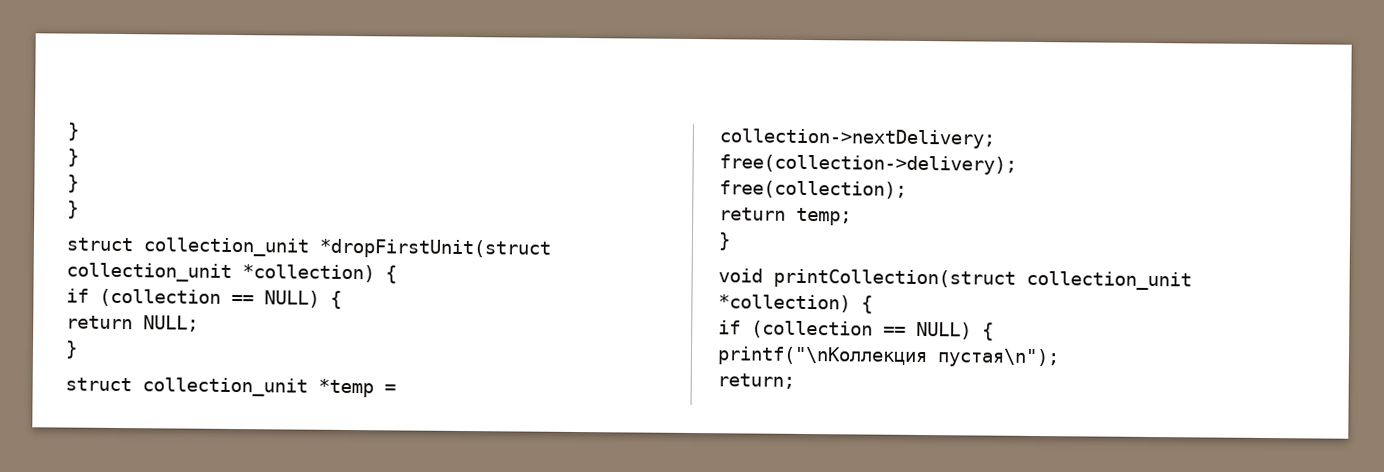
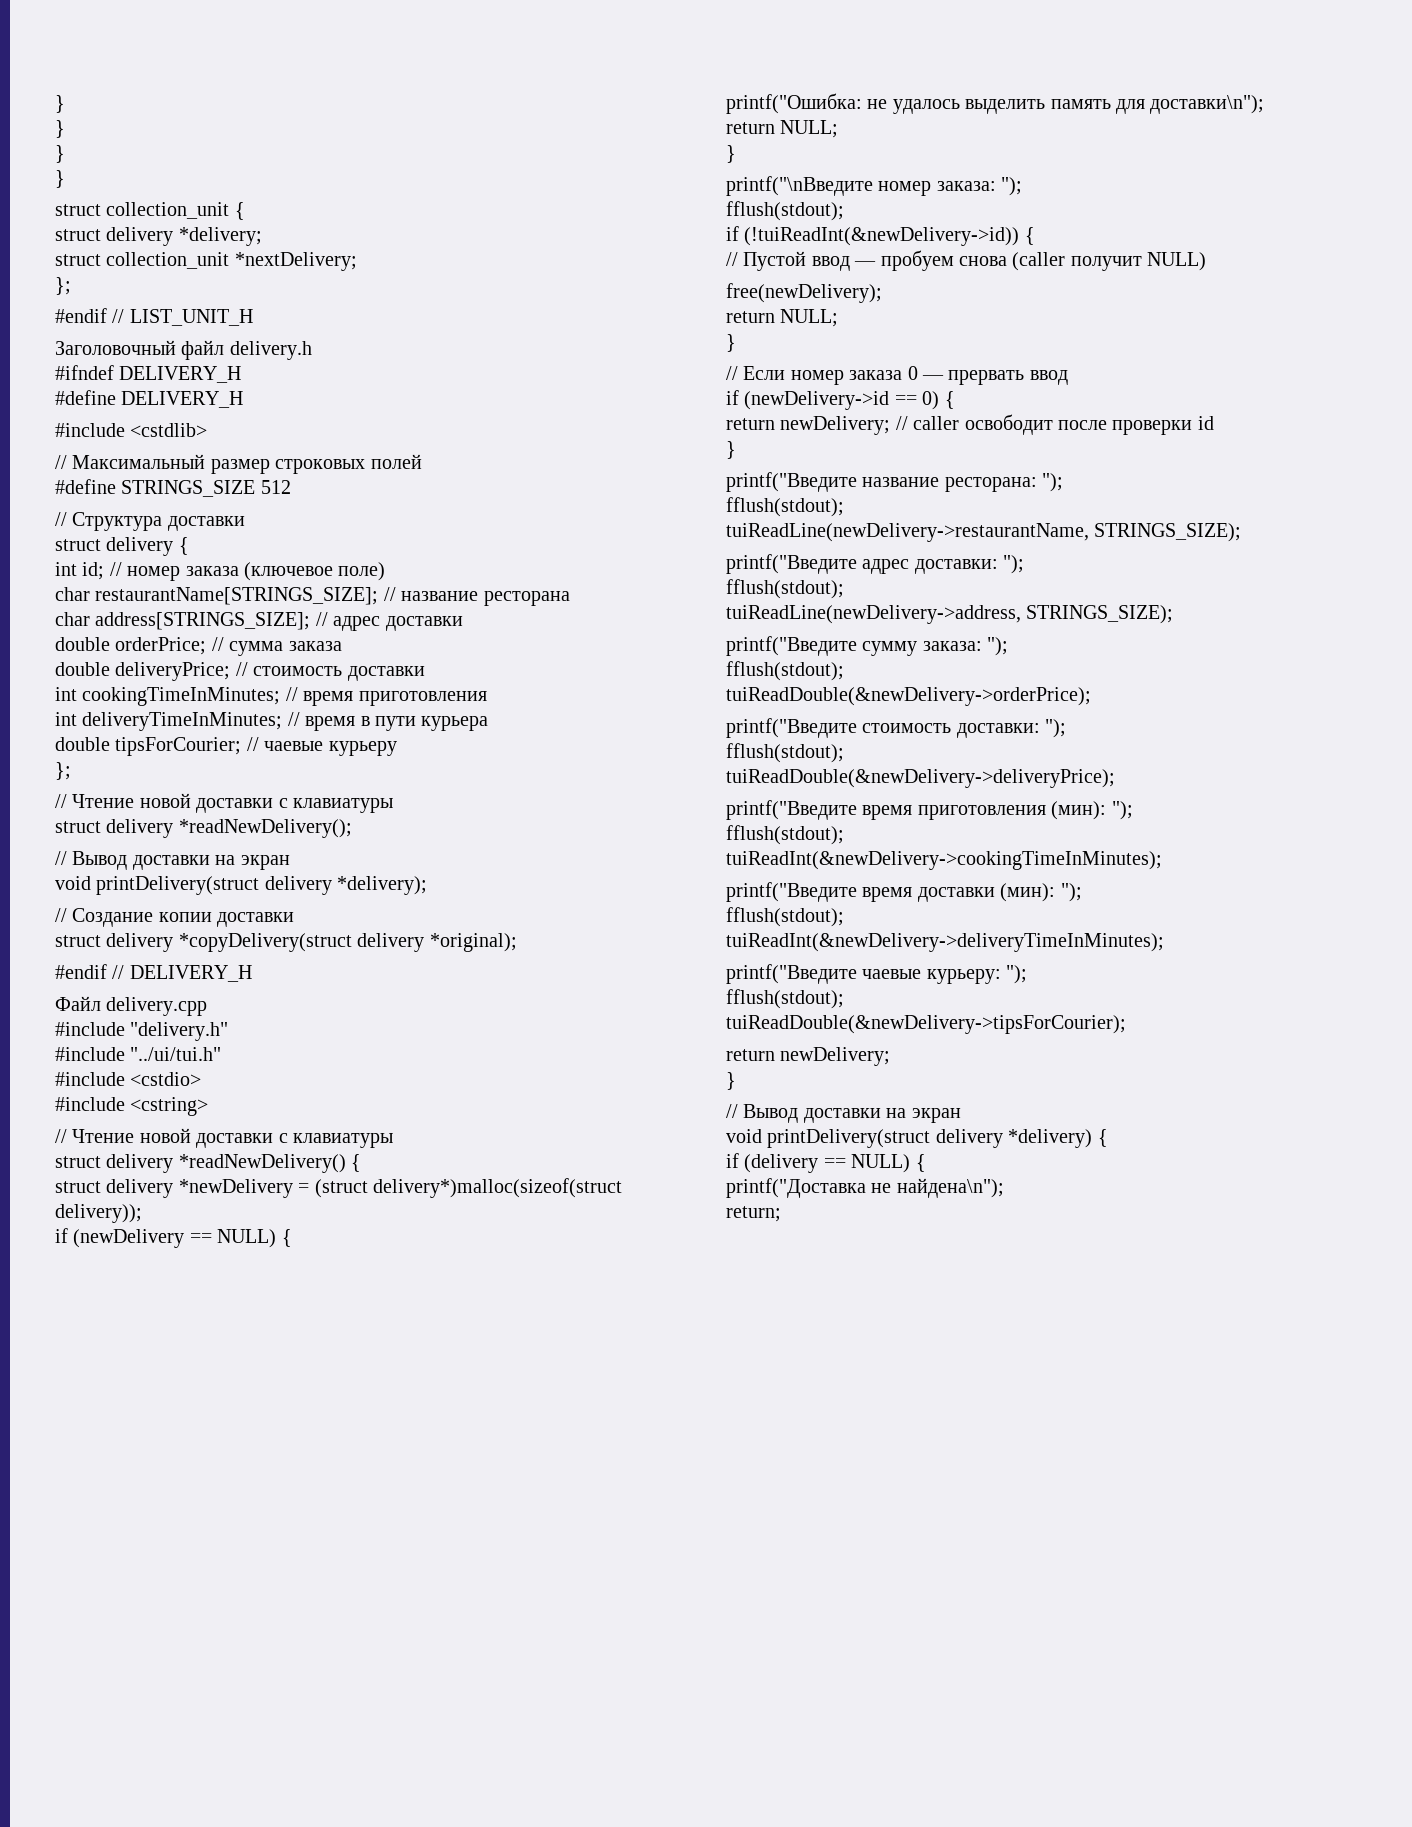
[319,238,551,259] [66,262,397,284] [66,288,342,309] [66,315,199,332] [65,340,78,359] [65,377,396,398] [719,128,995,149] [719,154,1017,175] [719,180,907,199] [719,207,852,226] [718,232,731,251] [718,268,1192,291] [718,294,873,314] [718,320,994,341] [717,346,1060,368] *dropFirstUnit(struct collection_unit *collection) { // if (collection == NULL) { // return NULL; // } // struct collection_unit *temp = collection->nextDelivery; // free(collection->delivery); // free(collection); // return temp; // } // void printCollection(struct collection_unit *collection) { // if (collection == NULL) { // printf("\nКоллекция пустая\n"); -> [234,202,245,220] [55,227,262,246] [55,252,357,271] [55,277,71,295] [55,308,253,326] [55,340,312,360] [55,365,242,383] [55,390,244,408] [55,423,208,437] [55,454,422,474] [55,479,291,497] [55,512,245,531] [55,537,189,556] [55,562,386,581] [55,587,570,606] [55,612,463,631] [55,637,342,656] [55,662,425,681] [55,687,487,706] [55,712,489,731] [55,737,397,756] [55,762,71,780] [55,793,393,813] [55,819,352,838] [55,851,290,870] [55,876,428,895] [55,908,295,927] [55,933,517,952] [55,964,252,982] [55,996,208,1016] [55,1022,229,1041] [55,1047,222,1061] [55,1072,202,1086] [55,1097,209,1116] [55,1128,393,1148] [55,1154,362,1173] [55,1178,622,1198] [55,1204,142,1223] [55,1228,292,1248] [726,93,1265,114] [726,120,839,138] [726,145,736,163] [726,176,1023,196] [726,201,844,221] [726,226,1035,246] [726,250,1207,271] [726,283,882,303] [726,309,839,327] [726,334,736,352] [726,366,1068,385] [726,390,955,410] [726,414,1214,435] [726,441,736,459] [726,472,1064,492] [726,497,844,517] [726,523,1242,542] [726,554,1025,574] [726,579,844,599] [726,605,1174,624] [726,636,1009,656] [726,661,844,681] [726,687,1091,706] [726,718,1067,738] [726,743,844,763] [726,769,1115,788] [726,800,1133,820] [726,825,844,845] [726,851,1162,870] [726,882,1082,902] [726,907,844,927] [726,933,1164,952] [726,964,1028,984] [726,989,844,1009] [726,1015,1126,1034] [726,1047,891,1066] [726,1072,736,1090] [726,1104,961,1123] [726,1129,1108,1148] [726,1153,926,1173] [726,1178,1004,1198] { // struct delivery *delivery; // struct collection_unit *nextDelivery; // }; // #endif // LIST_UNIT_H // Заголовочный файл delivery.h // #ifndef DELIVERY_H // #define DELIVERY_H // #include <cstdlib> // // Максимальный размер строковых полей // #define STRINGS_SIZE 512 // // Структура доставки // struct delivery { // int id; // номер заказа (ключевое поле) // char restaurantName[STRINGS_SIZE]; // название ресторана // char address[STRINGS_SIZE]; // адрес доставки // double orderPrice; // сумма заказа // double deliveryPrice; // стоимость доставки // int cookingTimeInMinutes; // время приготовления // int deliveryTimeInMinutes; // время в пути курьера // double tipsForCourier; // чаевые курьеру // }; // // Чтение новой доставки с клавиатуры // struct delivery *readNewDelivery(); // // Вывод доставки на экран // void printDelivery(struct delivery *delivery); // // Создание копии доставки // struct delivery *copyDelivery(struct delivery *original); // #endif // DELIVERY_H // Файл delivery.cpp // #include "delivery.h" // #include "../ui/tui.h" // #include <cstdio> // #include <cstring> // // Чтение новой доставки с клавиатуры // struct delivery *readNewDelivery() { // struct delivery *newDelivery = (struct delivery*)malloc(sizeof(struct delivery)); // if (newDelivery == NULL) { // printf("Ошибка: не удалось выделить память для доставки\n"); // return NULL; // } // printf("\nВведите номер заказа: "); // fflush(stdout); // if (!tuiReadInt(&newDelivery->id)) { // // Пустой ввод — пробуем снова (caller получит NULL) // free(newDelivery); // return NULL; // } // // Если номер заказа 0 — прервать ввод // if (newDelivery->id == 0) { // return newDelivery; // caller освободит после проверки id // } // printf("Введите название ресторана: "); // fflush(stdout); // tuiReadLine(newDelivery->restaurantName, STRINGS_SIZE); // printf("Введите адрес доставки: "); // fflush(stdout); // tuiReadLine(newDelivery->address, STRINGS_SIZE); // printf("Введите сумму заказа: "); // fflush(stdout); // tuiReadDouble(&newDelivery->orderPrice); // printf("Введите стоимость доставки: "); // fflush(stdout); // tuiReadDouble(&newDelivery->deliveryPrice); // printf("Введите время приготовления (мин): "); // fflush(stdout); // tuiReadInt(&newDelivery->cookingTimeInMinutes); // printf("Введите время доставки (мин): "); // fflush(stdout); // tuiReadInt(&newDelivery->deliveryTimeInMinutes); // printf("Введите чаевые курьеру: "); // fflush(stdout); // tuiReadDouble(&newDelivery->tipsForCourier); // return newDelivery; // } // // Вывод доставки на экран // void printDelivery(struct delivery *delivery) { // if (delivery == NULL) { // printf("Доставка не найдена\n");

